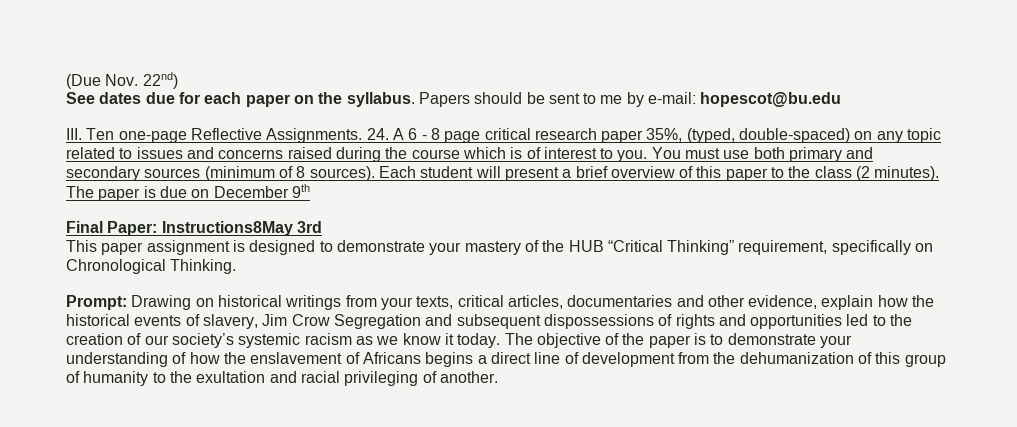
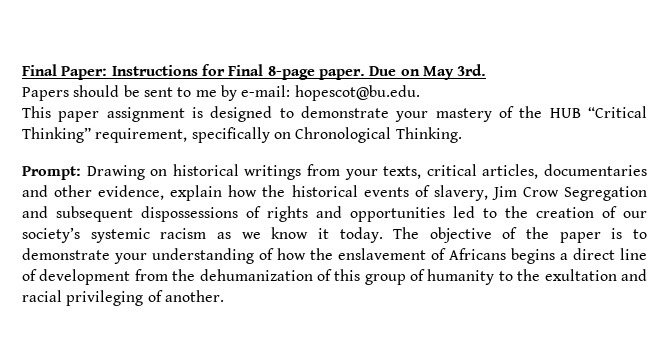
[66,72,178,89] [66,92,415,107] (Due Nov. 22nd) // See dates due for each paper on the syllabus. -> [22,64,487,80] Final Paper: Instructions for Final 8-page paper. Due on May 3rd. //
[700,92,842,107] [66,128,942,143] [66,147,874,162] [66,166,940,181] [66,184,310,201] [66,221,322,236] hopescot@bu.edu // III. Ten one-page Reflective Assignments. 24. A 6 - 8 page critical research paper 35%, (typed, double-spaced) on any topic related to issues and concerns raised during the course which is of interest to you. You must use both primary and secondary sources (minimum of 8 sources). Each student will present a brief overview of this paper to the class (2 minutes). The paper is due on December 9th // Final Paper: Instructions8May 3rd -> [294,85,420,101] hopescot@bu.edu.

